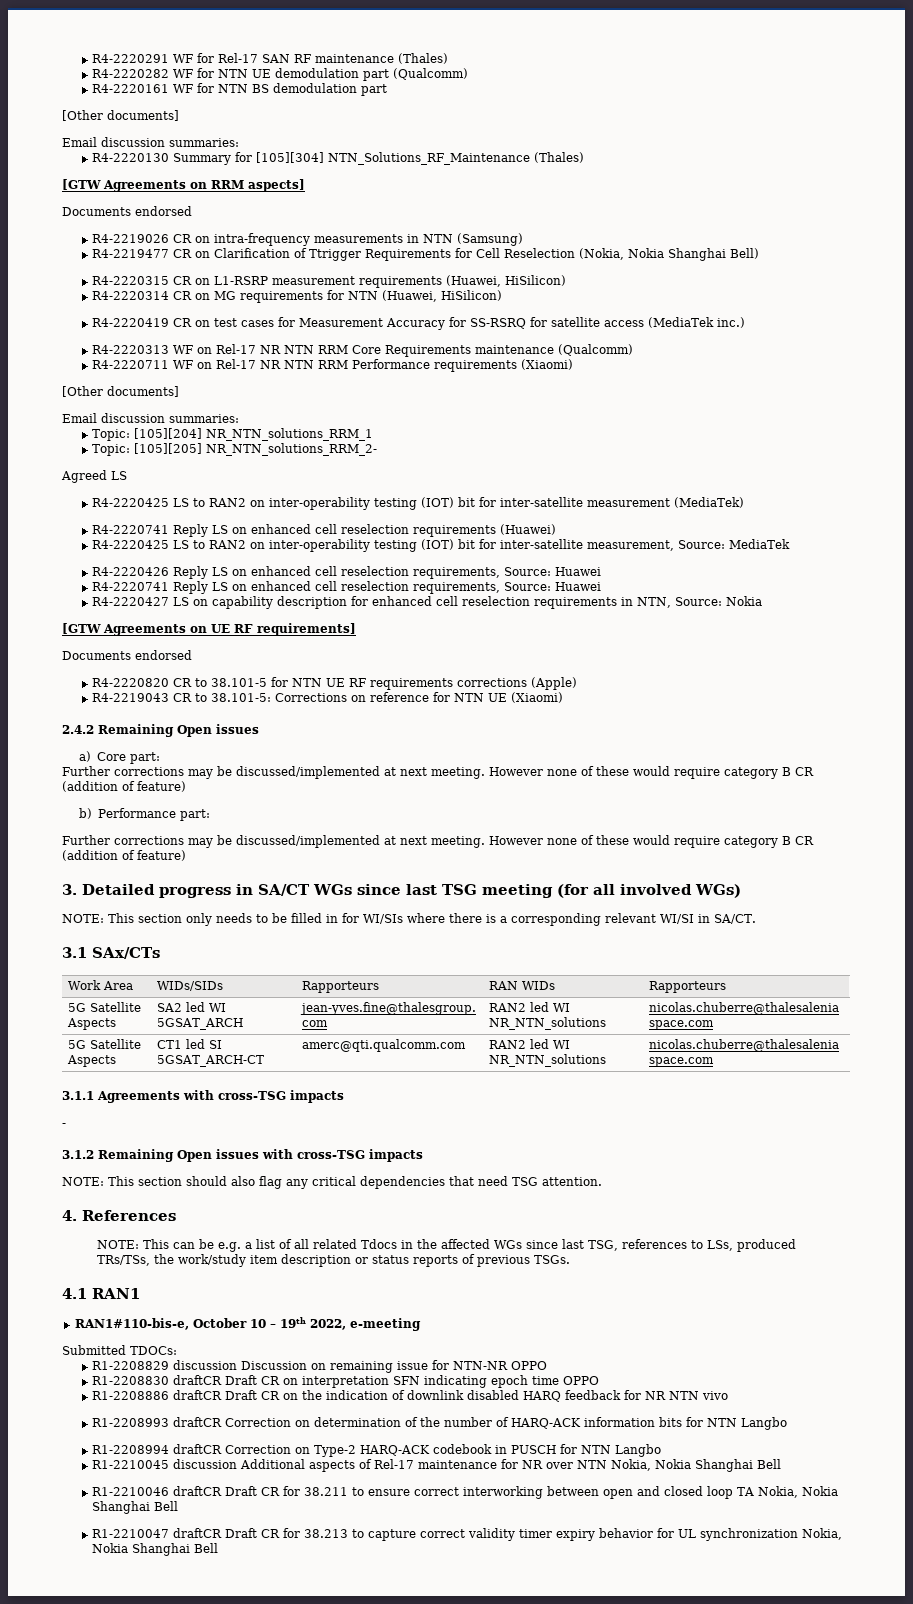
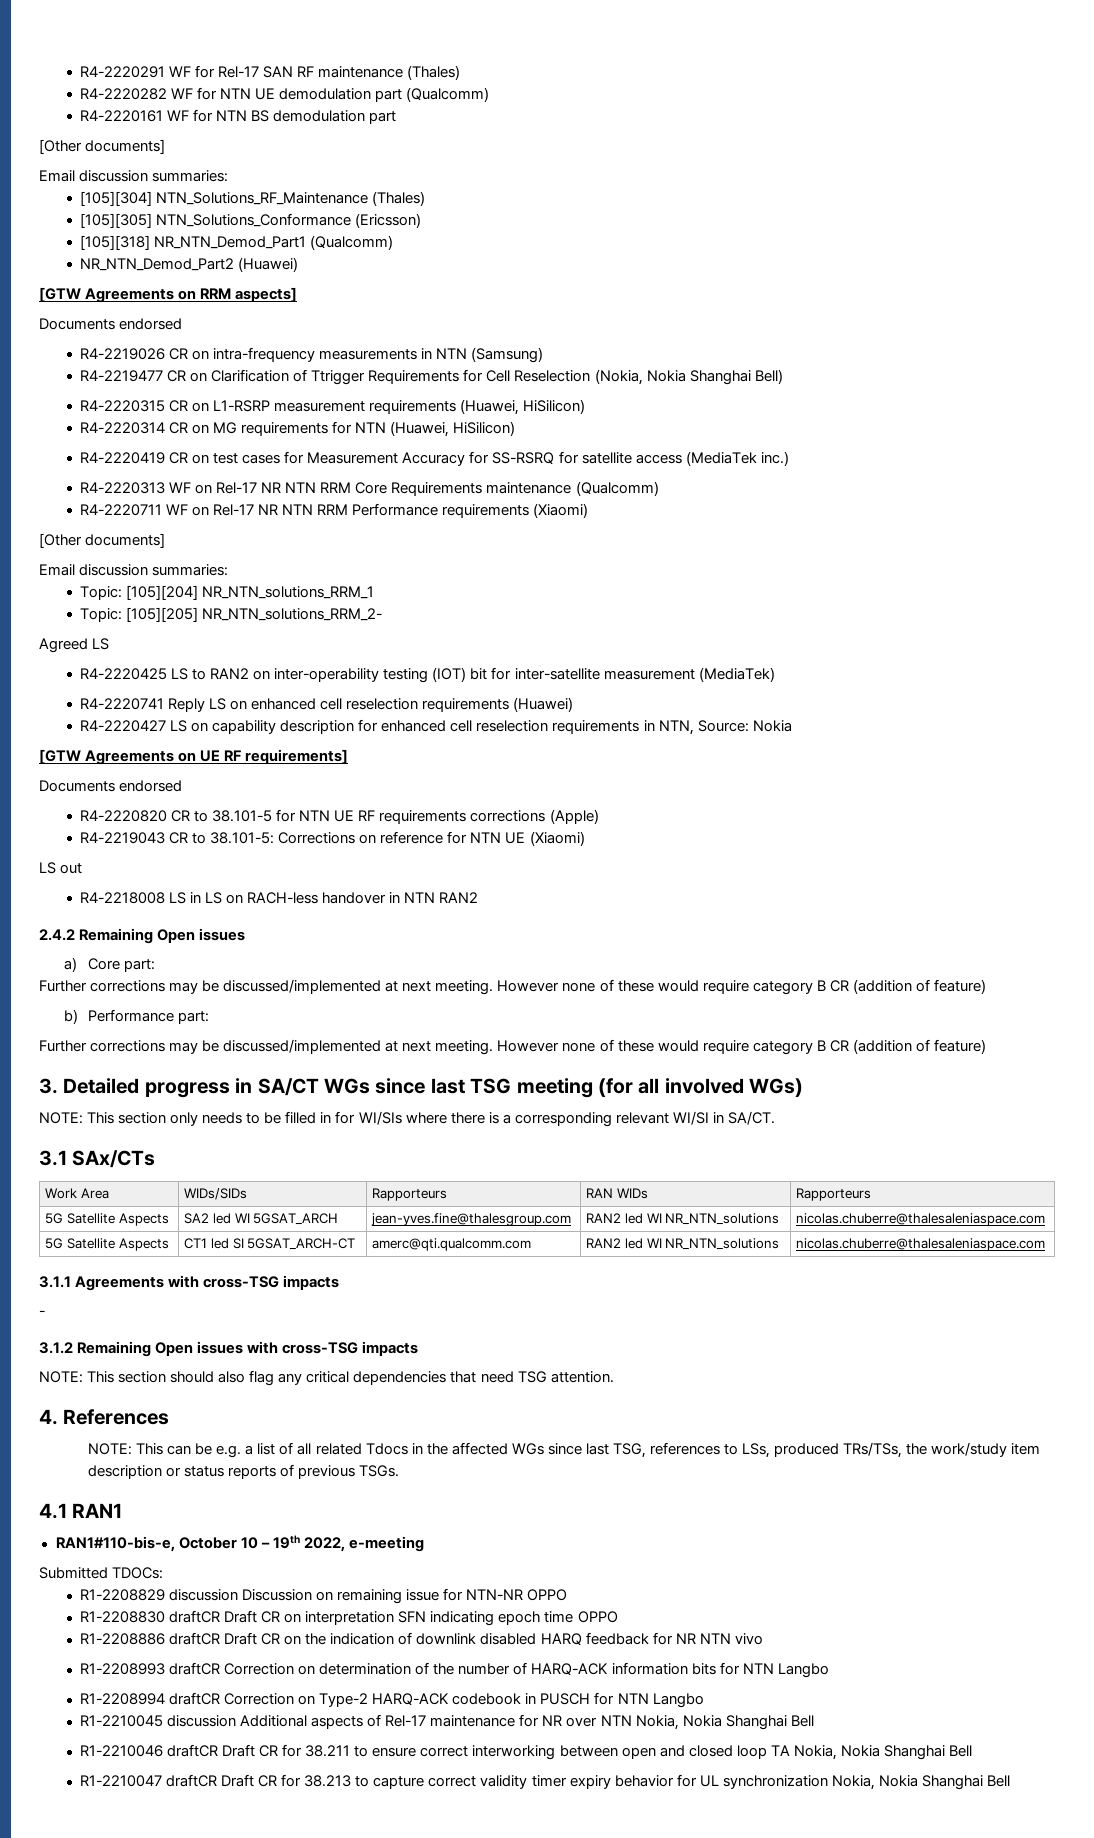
[92,152,253,165] R4-2220130 Summary for -> (229, 176) none
(585, 157) none -> [80,213,422,228] [80,235,394,250] [80,257,299,272] // [105][305] NTN_Solutions_Conformance (Ericsson) // [105][318] NR_NTN_Demod_Part1 (Qualcomm) // NR_NTN_Demod_Part2 (Huawei)
[92,539,791,552] [92,566,602,579] [92,581,602,594] // R4-2220425 LS to RAN2 on inter-operability testing (IOT) bit for inter-satellite measurement, Source: MediaTek // R4-2220426 Reply LS on enhanced cell reselection requirements, Source: Huawei // R4-2220741 Reply LS on enhanced cell reselection requirements, Source: Huawei -> (574, 704) none
(564, 697) none -> [39,862,83,874] [80,892,479,904] // LS out // R4-2218008 LS in LS on RACH-less handover in NTN RAN2

